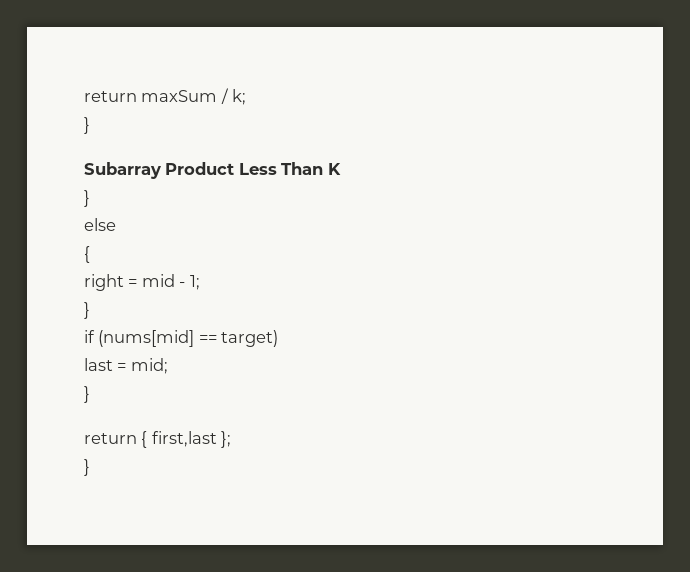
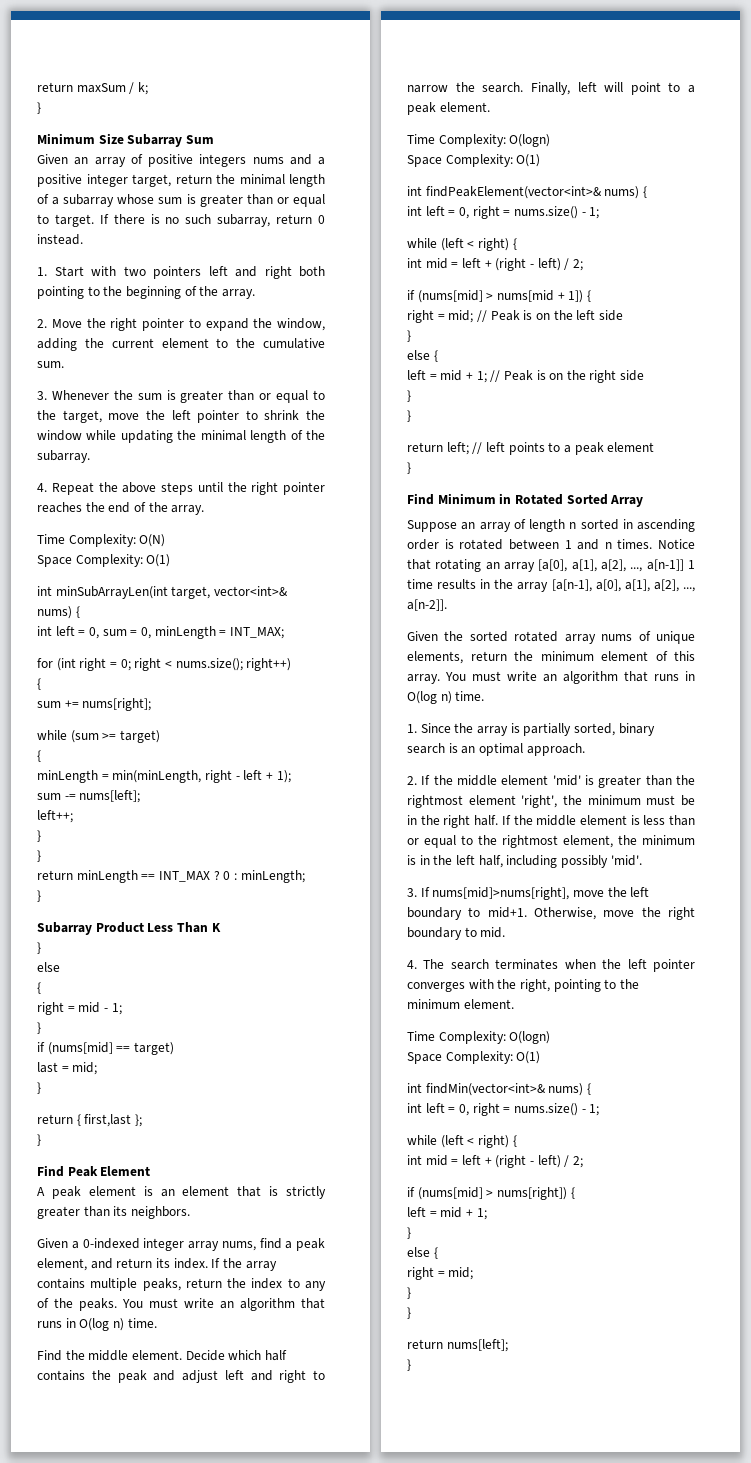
(90, 125) none -> [37,133,214,147] [37,154,325,167] [37,174,325,187] [37,194,325,207] [37,214,325,227] [37,234,83,245] [37,266,325,279] [37,286,255,299] [37,318,325,331] [37,338,325,351] [37,361,64,368] [37,390,325,403] [37,410,325,423] [37,430,326,443] [37,450,90,463] [37,482,325,495] [37,502,205,515] [37,534,166,547] [37,554,171,567] [37,586,288,599] [37,606,80,619] [37,626,284,639] [37,658,292,671] [37,678,41,690] [37,698,152,711] [37,730,160,743] [37,750,41,762] [37,770,291,783] [37,790,141,803] [37,810,73,823] [37,830,41,842] [37,850,41,862] [37,870,305,883] [37,890,41,902] // Minimum Size Subarray Sum // Given an array of positive integers nums and a positive integer target, return the minimal length of a subarray whose sum is greater than or equal to target. If there is no such subarray, return 0 instead. // 1. Start with two pointers left and right both pointing to the beginning of the array. // 2. Move the right pointer to expand the window, adding the current element to the cumulative sum. // 3. Whenever the sum is greater than or equal to the target, move the left pointer to shrink the window while updating the minimal length of the subarray. // 4. Repeat the above steps until the right pointer reaches the end of the array. // Time Complexity: O(N) // Space Complexity: O(1) // int minSubArrayLen(int target, vector<int>& nums) { // int left = 0, sum = 0, minLength = INT_MAX; // for (int right = 0; right < nums.size(); right++) // { // sum += nums[right]; // while (sum >= target) // { // minLength = min(minLength, right - left + 1); // sum -= nums[left]; // left++; // } // } // return minLength == INT_MAX ? 0 : minLength; // }
(90, 467) none -> [37,1165,151,1177] [37,1186,326,1199] [37,1206,190,1219] [37,1238,325,1251] [37,1258,277,1271] [37,1278,326,1291] [37,1298,325,1311] [37,1318,157,1331] [37,1350,287,1361] [37,1370,325,1383] [407,82,695,95] [407,102,490,115] [407,134,551,147] [407,154,541,167] [407,186,647,199] [407,206,600,219] [407,238,517,251] [407,258,583,271] [407,290,591,303] [407,310,623,323] [407,330,411,342] [407,350,438,362] [407,370,645,383] [407,390,411,402] [407,410,411,422] [407,442,655,455] [407,462,411,474] [407,493,644,507] [407,519,695,532] [407,539,695,550] [407,559,695,572] [407,579,695,592] [407,599,447,611] [407,631,695,644] [407,651,695,664] [407,671,695,684] [407,691,485,704] [407,723,655,736] [407,743,585,756] [407,775,695,788] [407,795,695,808] [407,815,695,828] [407,835,695,848] [407,855,642,868] [407,887,650,900] [407,907,695,920] [407,927,506,940] [407,959,695,972] [407,979,639,992] [407,999,514,1009] [407,1031,551,1044] [407,1051,541,1064] [407,1083,591,1096] [407,1103,600,1116] [407,1135,517,1148] [407,1155,583,1168] [407,1187,575,1200] [407,1207,487,1220] [407,1227,411,1239] [407,1247,438,1259] [407,1267,474,1280] [407,1287,411,1299] [407,1307,411,1319] [407,1339,508,1352] [407,1359,411,1371] // Find Peak Element // A peak element is an element that is strictly greater than its neighbors. // Given a 0-indexed integer array nums, find a peak element, and return its index. If the array contains multiple peaks, return the index to any of the peaks. You must write an algorithm that runs in O(log n) time. // Find the middle element. Decide which half contains the peak and adjust left and right to narrow the search. Finally, left will point to a peak element. // Time Complexity: O(logn) // Space Complexity: O(1) // int findPeakElement(vector<int>& nums) { // int left = 0, right = nums.size() - 1; // while (left < right) { // int mid = left + (right - left) / 2; // if (nums[mid] > nums[mid + 1]) { // right = mid; // Peak is on the left side // } // else { // left = mid + 1; // Peak is on the right side // } // } // return left; // left points to a peak element // } // Find Minimum in Rotated Sorted Array // Suppose an array of length n sorted in ascending order is rotated between 1 and n times. Notice that rotating an array [a[0], a[1], a[2], ..., a[n-1]] 1 time results in the array [a[n-1], a[0], a[1], a[2], ..., a[n-2]]. // Given the sorted rotated array nums of unique elements, return the minimum element of this array. You must write an algorithm that runs in O(log n) time. // 1. Since the array is partially sorted, binary search is an optimal approach. // 2. If the middle element 'mid' is greater than the rightmost element 'right', the minimum must be in the right half. If the middle element is less than or equal to the rightmost element, the minimum is in the left half, including possibly 'mid'. // 3. If nums[mid]>nums[right], move the left boundary to mid+1. Otherwise, move the right boundary to mid. // 4. The search terminates when the left pointer converges with the right, pointing to the minimum element. // Time Complexity: O(logn) // Space Complexity: O(1) // int findMin(vector<int>& nums) { // int left = 0, right = nums.size() - 1; // while (left < right) { // int mid = left + (right - left) / 2; // if (nums[mid] > nums[right]) { // left = mid + 1; // } // else { // right = mid; // } // } // return nums[left]; // }

